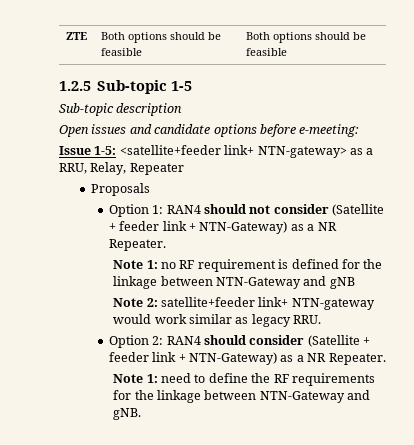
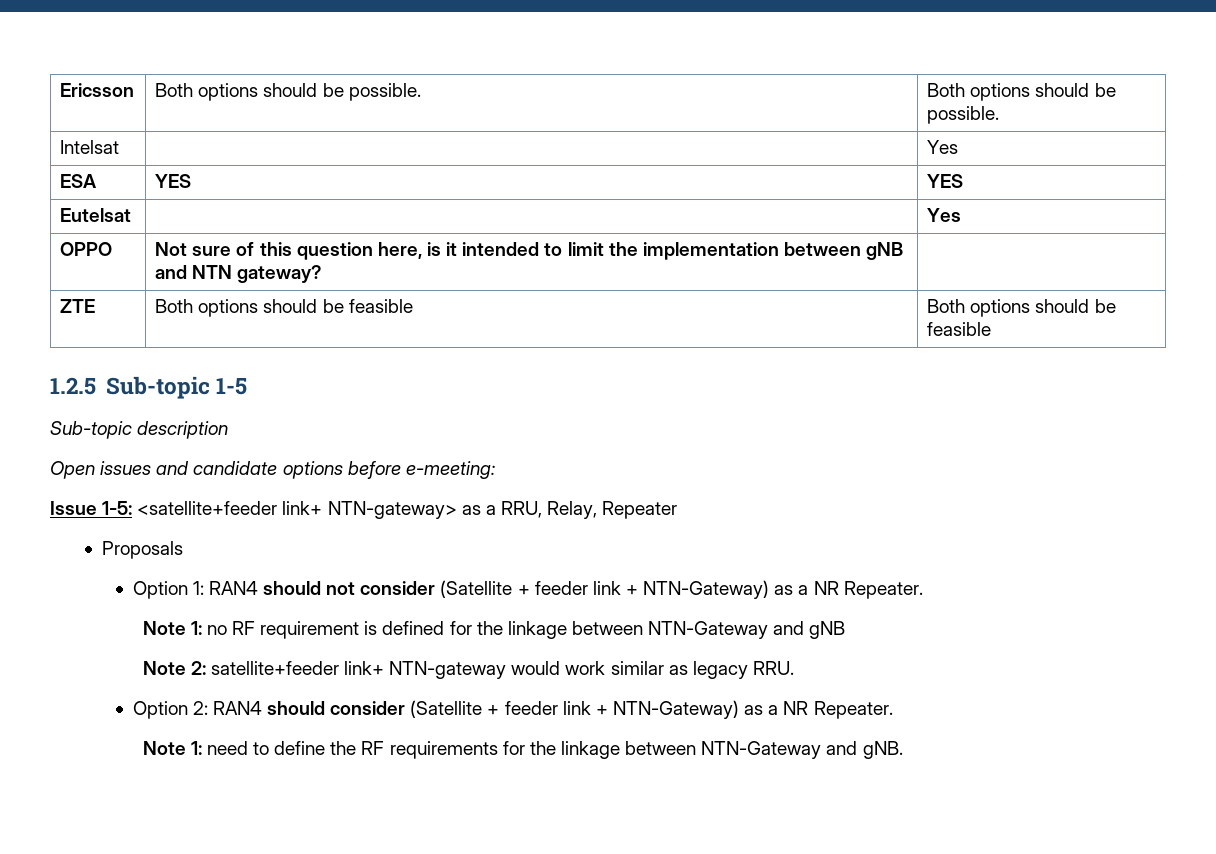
(65, 36) none -> [60,83,135,97] [155,83,421,101] [927,83,1116,101] [927,106,1000,124] [60,140,120,154] [927,140,959,154] [60,174,98,188] [155,174,192,188] [927,174,964,188] [60,208,132,222] [927,208,962,222] [60,242,113,256] [155,242,904,260] [155,265,323,283] Ericsson | Both options should be possible. | Both options should be possible. // Intelsat | | Yes // ESA | YES | YES // Eutelsat | | Yes // OPPO | Not sure of this question here, is it intended to limit the implementation between gNB and NTN gateway? | //

